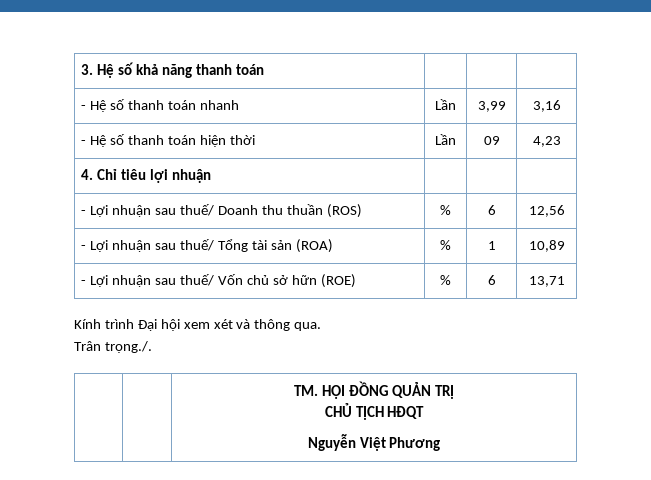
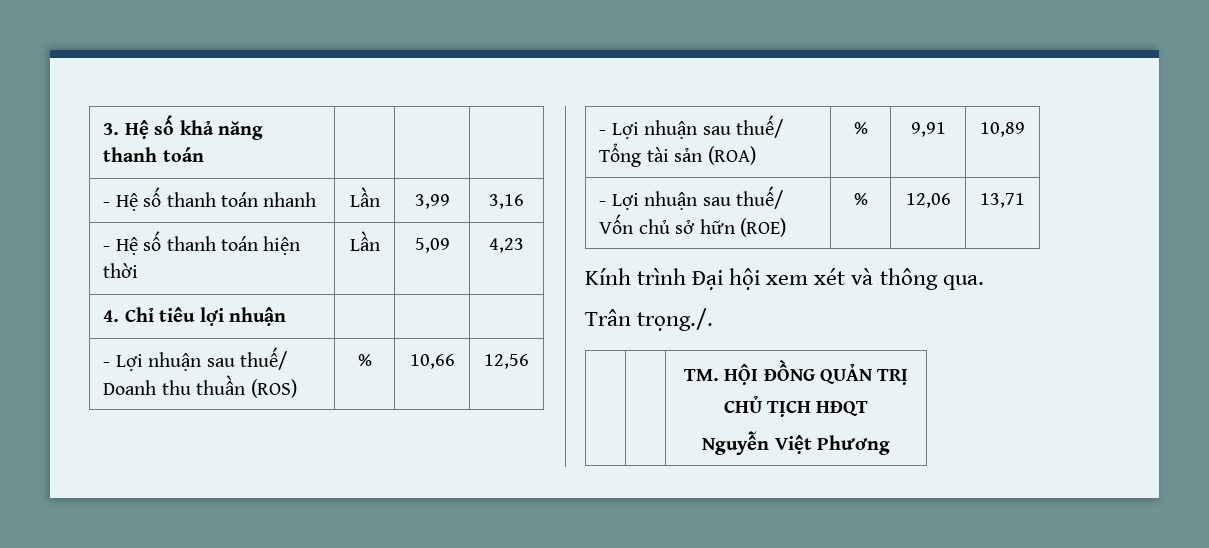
[483,136,500,145] 09 -> [414,238,450,253] 5,09
[487,205,496,215] 6 -> [409,354,455,369] 10,66
[487,241,496,250] 1 -> [910,122,946,137] 9,91
[487,275,496,285] 6 -> [905,193,951,208] 12,06

